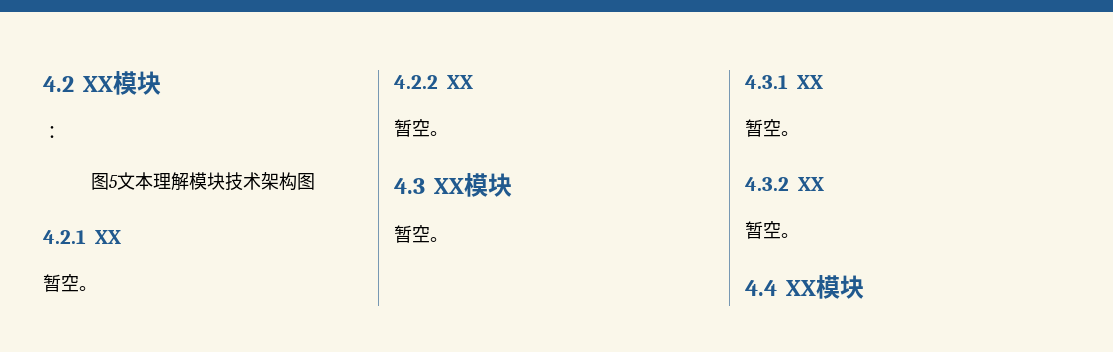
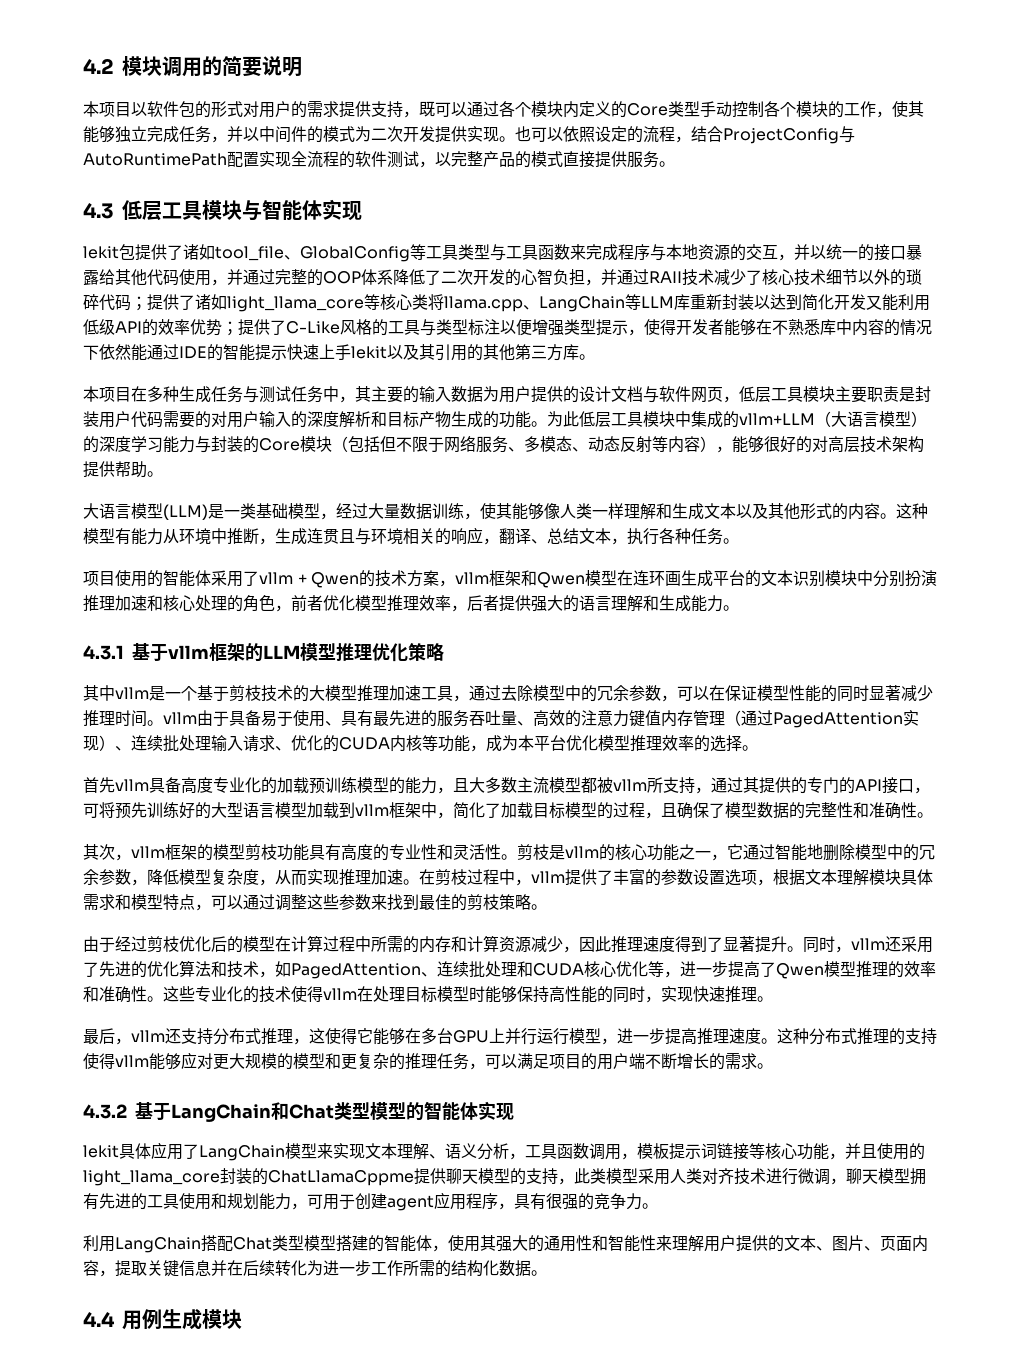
[83,71,161,95] [43,126,61,139] [90,172,315,191] [43,230,121,244] [43,274,97,292] [394,75,473,89] [394,119,448,137] [394,173,512,197] [394,225,448,243] [745,75,823,89] [745,119,799,137] [745,177,824,191] [745,221,799,239] [745,280,816,296] XX模块 // ： // 图5文本理解模块技术架构图 // 4.2.1 XX // 暂空。 // 4.2.2 XX // 暂空。 // 4.3 XX模块 // 暂空。 // 4.3.1 XX // 暂空。 // 4.3.2 XX // 暂空。 // 4.4 XX -> [122,56,302,77] [83,101,924,118] [83,126,855,144] [83,151,675,168] [83,199,362,221] [83,244,922,262] [83,269,922,286] [83,294,930,312] [83,319,932,336] [83,344,595,361] [83,386,931,403] [83,411,927,428] [83,435,924,453] [83,461,163,478] [83,503,928,520] [83,527,739,545] [83,570,937,588] [83,595,739,612] [83,643,444,662] [83,685,933,702] [83,710,919,728] [83,735,758,752] [83,777,930,794] [83,802,933,819] [83,844,935,861] [83,869,933,886] [83,894,547,911] [83,935,933,953] [83,960,936,979] [83,986,773,1003] [83,1028,937,1045] [83,1052,773,1070] [83,1101,514,1122] [83,1142,925,1161] [83,1168,926,1186] [83,1192,658,1211] [83,1235,928,1253] [83,1260,547,1277] [83,1308,202,1330] 模块调用的简要说明 // 本项目以软件包的形式对用户的需求提供支持，既可以通过各个模块内定义的Core类型手动控制各个模块的工作，使其能够独立完成任务，并以中间件的模式为二次开发提供实现。也可以依照设定的流程，结合ProjectConfig与AutoRuntimePath配置实现全流程的软件测试，以完整产品的模式直接提供服务。 // 4.3低层工具模块与智能体实现 // lekit包提供了诸如tool_file、GlobalConfig等工具类型与工具函数来完成程序与本地资源的交互，并以统一的接口暴露给其他代码使用，并通过完整的OOP体系降低了二次开发的心智负担，并通过RAII技术减少了核心技术细节以外的琐碎代码；提供了诸如light_llama_core等核心类将llama.cpp、LangChain等LLM库重新封装以达到简化开发又能利用低级API的效率优势；提供了C-Like风格的工具与类型标注以便增强类型提示，使得开发者能够在不熟悉库中内容的情况下依然能通过IDE的智能提示快速上手lekit以及其引用的其他第三方库。 // 本项目在多种生成任务与测试任务中，其主要的输入数据为用户提供的设计文档与软件网页，低层工具模块主要职责是封装用户代码需要的对用户输入的深度解析和目标产物生成的功能。为此低层工具模块中集成的vllm+LLM（大语言模型）的深度学习能力与封装的Core模块（包括但不限于网络服务、多模态、动态反射等内容），能够很好的对高层技术架构提供帮助。 // 大语言模型(LLM)是一类基础模型，经过大量数据训练，使其能够像人类一样理解和生成文本以及其他形式的内容。这种模型有能力从环境中推断，生成连贯且与环境相关的响应，翻译、总结文本，执行各种任务。 // 项目使用的智能体采用了vllm + Qwen的技术方案，vllm框架和Qwen模型在连环画生成平台的文本识别模块中分别扮演推理加速和核心处理的角色，前者优化模型推理效率，后者提供强大的语言理解和生成能力。 // 4.3.1基于vllm框架的LLM模型推理优化策略 // 其中vllm是一个基于剪枝技术的大模型推理加速工具，通过去除模型中的冗余参数，可以在保证模型性能的同时显著减少推理时间。vllm由于具备易于使用、具有最先进的服务吞吐量、高效的注意力键值内存管理（通过PagedAttention实现）、连续批处理输入请求、优化的CUDA内核等功能，成为本平台优化模型推理效率的选择。 // 首先vllm具备高度专业化的加载预训练模型的能力，且大多数主流模型都被vllm所支持，通过其提供的专门的API接口，可将预先训练好的大型语言模型加载到vllm框架中，简化了加载目标模型的过程，且确保了模型数据的完整性和准确性。 // 其次，vllm框架的模型剪枝功能具有高度的专业性和灵活性。剪枝是vllm的核心功能之一，它通过智能地删除模型中的冗余参数，降低模型复杂度，从而实现推理加速。在剪枝过程中，vllm提供了丰富的参数设置选项，根据文本理解模块具体需求和模型特点，可以通过调整这些参数来找到最佳的剪枝策略。 // 由于经过剪枝优化后的模型在计算过程中所需的内存和计算资源减少，因此推理速度得到了显著提升。同时，vllm还采用了先进的优化算法和技术，如PagedAttention、连续批处理和CUDA核心优化等，进一步提高了Qwen模型推理的效率和准确性。这些专业化的技术使得vllm在处理目标模型时能够保持高性能的同时，实现快速推理。 // 最后，vllm还支持分布式推理，这使得它能够在多台GPU上并行运行模型，进一步提高推理速度。这种分布式推理的支持使得vllm能够应对更大规模的模型和更复杂的推理任务，可以满足项目的用户端不断增长的需求。 // 4.3.2基于LangChain和Chat类型模型的智能体实现 // lekit具体应用了LangChain模型来实现文本理解、语义分析，工具函数调用，模板提示词链接等核心功能，并且使用的light_llama_core封装的ChatLlamaCppme提供聊天模型的支持，此类模型采用人类对齐技术进行微调，聊天模型拥有先进的工具使用和规划能力，可用于创建agent应用程序，具有很强的竞争力。 // 利用LangChain搭配Chat类型模型搭建的智能体，使用其强大的通用性和智能性来理解用户提供的文本、图片、页面内容，提取关键信息并在后续转化为进一步工作所需的结构化数据。 // 4.4用例生成

